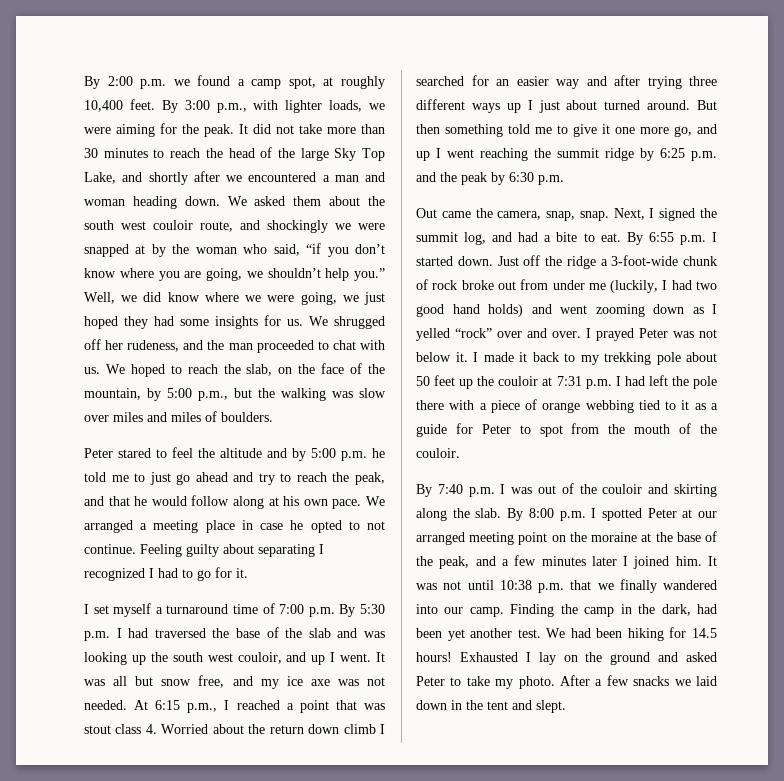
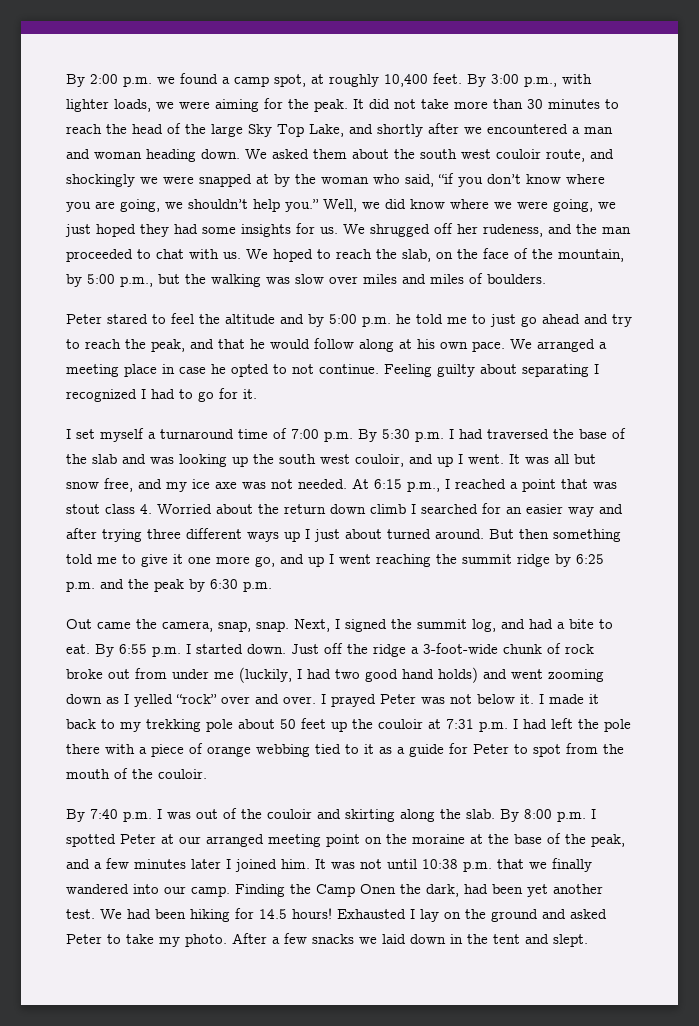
[584,604,632,617] camp in -> [316,884,396,897] Camp Onen

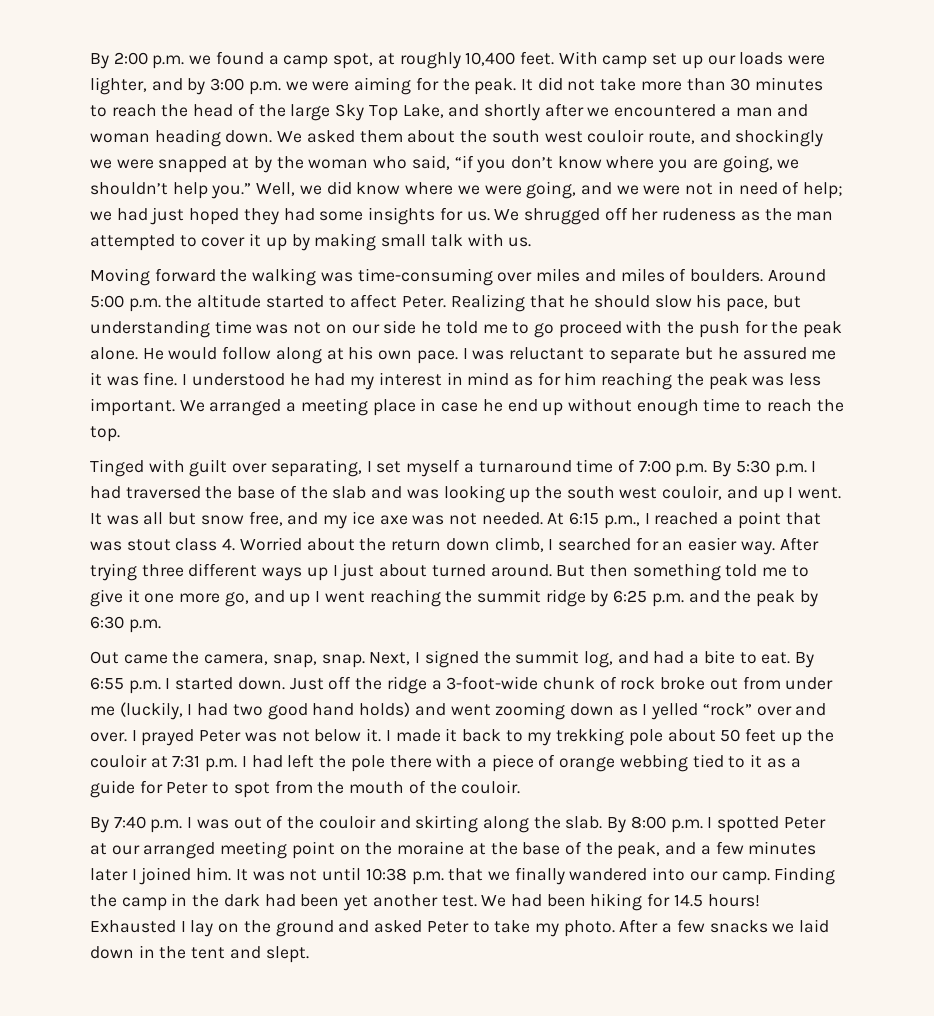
[467,74,592,87] [66,99,151,112] By 3:00 p.m., with lighter loads, -> [558,51,826,69] [90,77,281,95] With camp set up our loads were lighter, and by 3:00 p.m.
[598,202,616,209] we -> [580,181,844,199] [90,208,148,221] and we were not in need of help; we had
[483,224,631,237] [66,248,624,262] [66,274,180,287] rudeness, and the man proceeded to chat with us. We hoped to reach the slab, on the face of the mountain, by 5:00 p.m., but -> [662,208,834,221] [90,233,532,251] [90,268,216,286] rudeness as the man attempted to cover it up by making small talk with us. // Moving forward
[295,274,324,284] slow -> [357,268,493,286] time-consuming
[66,313,632,327] [66,339,265,352] // Peter stared to feel the altitude and by 5:00 p.m. he told me to just go ahead and try to reach the peak, and that he -> [767,269,826,282] [90,294,801,312] [90,320,843,338] [90,347,164,360] Around 5:00 p.m. the altitude started to affect Peter. Realizing that he should slow his pace, but understanding time was not on our side he told me to go proceed with the push for the peak alone. He
(505, 346) none -> [462,347,837,364] [90,372,822,390] [90,398,175,416] I was reluctant to separate but he assured me it was fine. I understood he had my interest in mind as for him reaching the peak was less important.
[231,364,599,377] [66,388,257,402] opted to not continue. Feeling guilty about separating I recognized I had to go for it. // -> [507,398,844,416] [90,426,120,442] [90,459,362,477] end up without enough time to reach the top. // Tinged with guilt over separating,
[370,504,406,514] climb -> [494,537,544,552] climb,
[568,504,623,517] [66,528,97,539] way and after -> [740,537,819,555] way. After
[316,884,459,897] Camp Onen the dark, -> [121,893,260,911] camp in the dark

